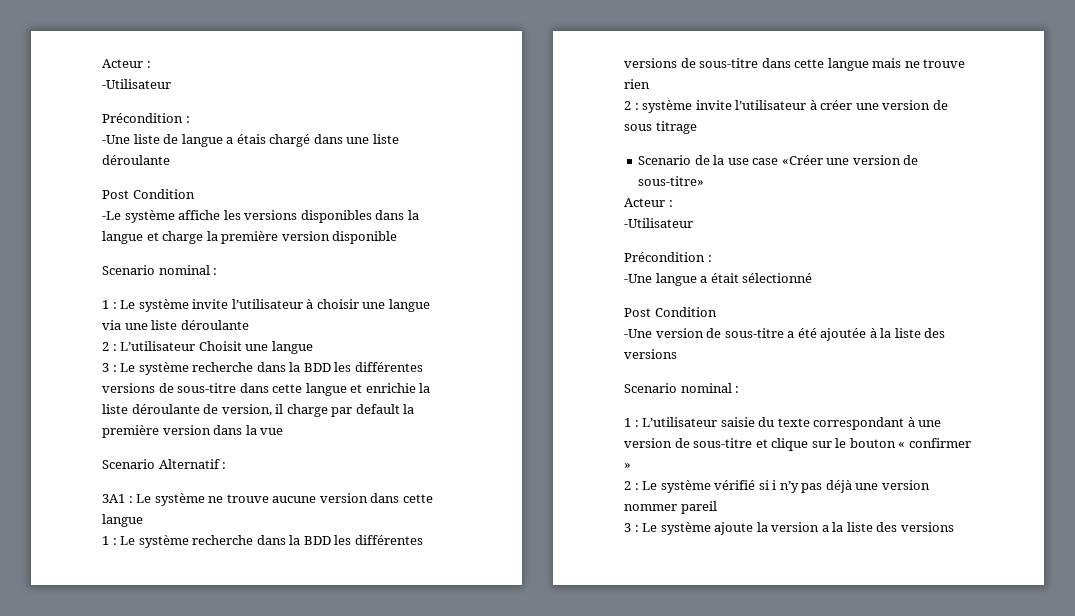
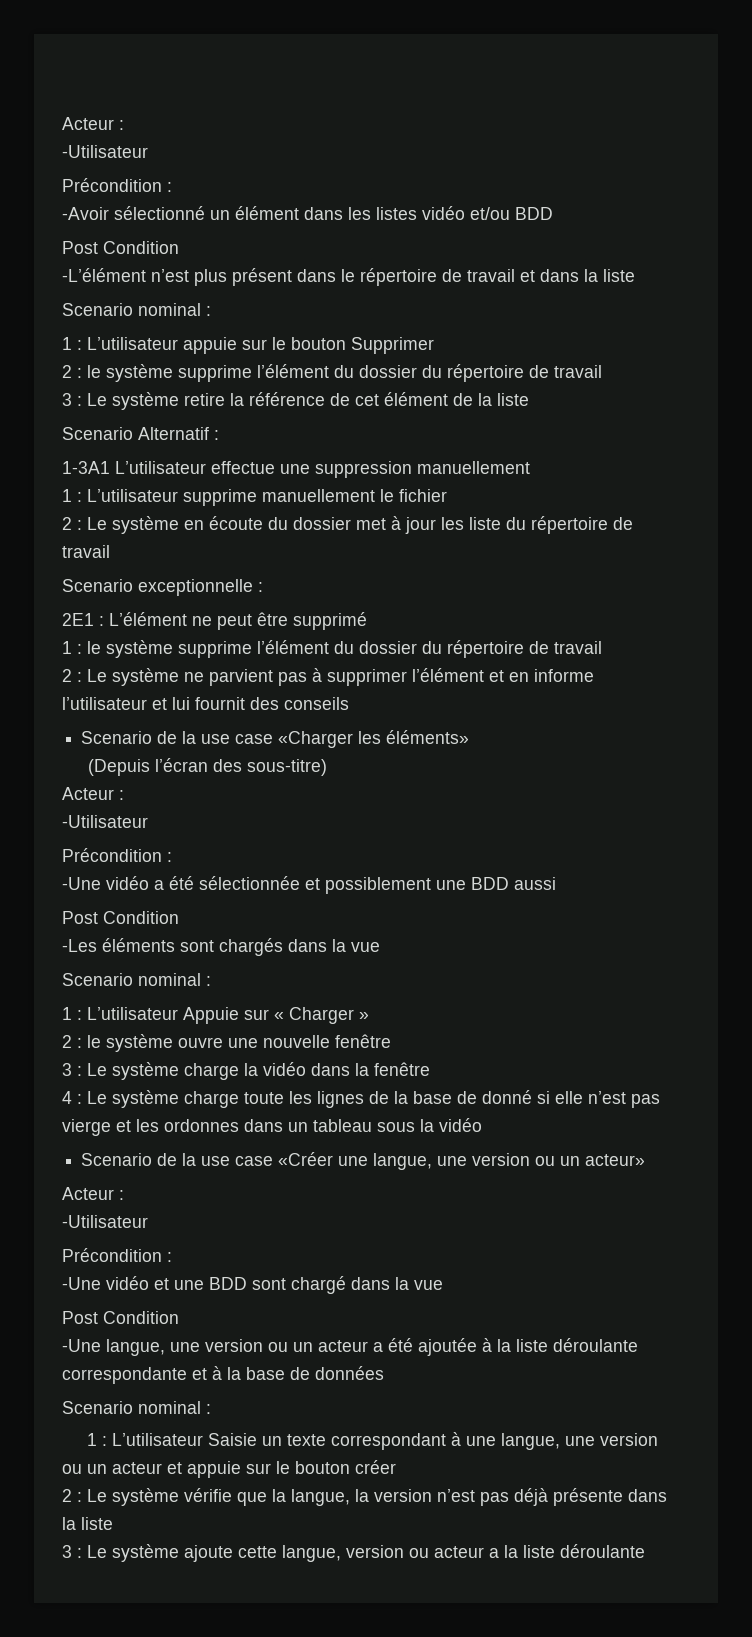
[102,59,151,68] [102,79,171,89] [102,113,190,123] [102,134,399,147] [102,155,170,165] [102,189,195,199] [102,210,419,223] [102,231,398,244] [102,265,218,275] [102,299,430,312] [102,320,249,330] [102,341,313,354] [102,362,423,375] [102,383,431,396] [102,404,415,417] [102,425,284,438] [102,459,227,469] [102,493,433,506] [102,514,143,527] [102,535,423,548] [624,58,966,71] [624,79,650,89] [624,100,948,113] [624,121,697,134] [638,155,919,165] [638,176,705,186] [624,198,673,207] [624,218,693,228] [624,252,712,262] [624,273,813,286] [624,307,717,317] [624,328,946,341] [624,349,677,359] [624,383,740,393] [624,417,942,430] [624,438,971,451] [624,463,631,469] [624,480,930,493] [624,501,717,514] Acteur : // -Utilisateur // Précondition : // -Une liste de langue a étais chargé dans une liste déroulante // Post Condition // -Le système affiche les versions disponibles dans la langue et charge la première version disponible // Scenario nominal : // 1 : Le système invite l’utilisateur à choisir une langue via une liste déroulante // 2 : L’utilisateur Choisit une langue // 3 : Le système recherche dans la BDD les différentes versions de sous-titre dans cette langue et enrichie la liste déroulante de version, il charge par default la première version dans la vue // Scenario Alternatif : // 3A1 : Le système ne trouve aucune version dans cette langue // 1 : Le système recherche dans la BDD les différentes versions de sous-titre dans cette langue mais ne trouve rien // 2 : système invite l’utilisateur à créer une version de sous titrage // Scenario de la use case «Créer une version de sous-titre» // Acteur : // -Utilisateur // Précondition : // -Une langue a était sélectionné // Post Condition // -Une version de sous-titre a été ajoutée à la liste des versions // Scenario nominal : // 1 : L’utilisateur saisie du texte correspondant à une version de sous-titre et clique sur le bouton « confirmer » // 2 : Le système vérifié si i n’y pas déjà une version nommer pareil -> [62,117,124,130] [62,145,148,158] [62,178,172,192] [62,206,553,220] [62,241,179,254] [62,268,635,286] [62,303,211,316] [62,337,434,354] [62,364,602,382] [62,392,529,410] [62,427,219,440] [62,461,530,478] [62,489,447,506] [62,516,633,534] [62,545,110,558] [62,579,263,596] [62,612,367,630] [62,640,602,658] [62,668,594,686] [62,697,349,710] [81,730,470,748] [87,758,327,776] [62,787,124,800] [62,815,148,828] [62,848,172,862] [62,876,556,894] [62,911,179,924] [62,938,380,956] [62,973,211,986] [62,1007,369,1024] [62,1034,391,1052] [62,1062,430,1080] [62,1090,660,1108] [62,1118,482,1136] [81,1152,646,1170] [62,1187,124,1200] [62,1215,148,1228] [62,1248,172,1262] [62,1276,443,1294] [62,1311,179,1324] [62,1338,638,1356] [62,1366,384,1384] [62,1401,211,1414] [87,1432,659,1450] [62,1460,396,1478] [62,1488,667,1506] [62,1517,113,1530] Acteur : // -Utilisateur // Précondition : // -Avoir sélectionné un élément dans les listes vidéo et/ou BDD // Post Condition // -L’élément n’est plus présent dans le répertoire de travail et dans la liste // Scenario nominal : // 1 : L’utilisateur appuie sur le bouton Supprimer // 2 : le système supprime l’élément du dossier du répertoire de travail // 3 : Le système retire la référence de cet élément de la liste // Scenario Alternatif : // 1-3A1 L’utilisateur effectue une suppression manuellement // 1 : L’utilisateur supprime manuellement le fichier // 2 : Le système en écoute du dossier met à jour les liste du répertoire de travail // Scenario exceptionnelle : // 2E1 : L’élément ne peut être supprimé // 1 : le système supprime l’élément du dossier du répertoire de travail // 2 : Le système ne parvient pas à supprimer l’élément et en informe l’utilisateur et lui fournit des conseils // Scenario de la use case «Charger les éléments» // (Depuis l’écran des sous-titre) // Acteur : // -Utilisateur // Précondition : // -Une vidéo a été sélectionnée et possiblement une BDD aussi // Post Condition // -Les éléments sont chargés dans la vue // Scenario nominal : // 1 : L’utilisateur Appuie sur « Charger » // 2 : le système ouvre une nouvelle fenêtre // 3 : Le système charge la vidéo dans la fenêtre // 4 : Le système charge toute les lignes de la base de donné si elle n’est pas vierge et les ordonnes dans un tableau sous la vidéo // Scenario de la use case «Créer une langue, une version ou un acteur» // Acteur : // -Utilisateur // Précondition : // -Une vidéo et une BDD sont chargé dans la vue // Post Condition // -Une langue, une version ou un acteur a été ajoutée à la liste déroulante correspondante et à la base de données // Scenario nominal : // 1 : L’utilisateur Saisie un texte correspondant à une langue, une version ou un acteur et appuie sur le bouton créer // 2 : Le système vérifie que la langue, la version n’est pas déjà présente dans la liste
[756,522,820,532] la version -> [238,1545,484,1562] cette langue, version ou acteur
[876,522,954,532] des versions -> [560,1544,645,1558] déroulante

